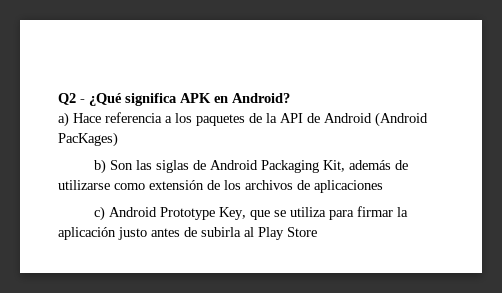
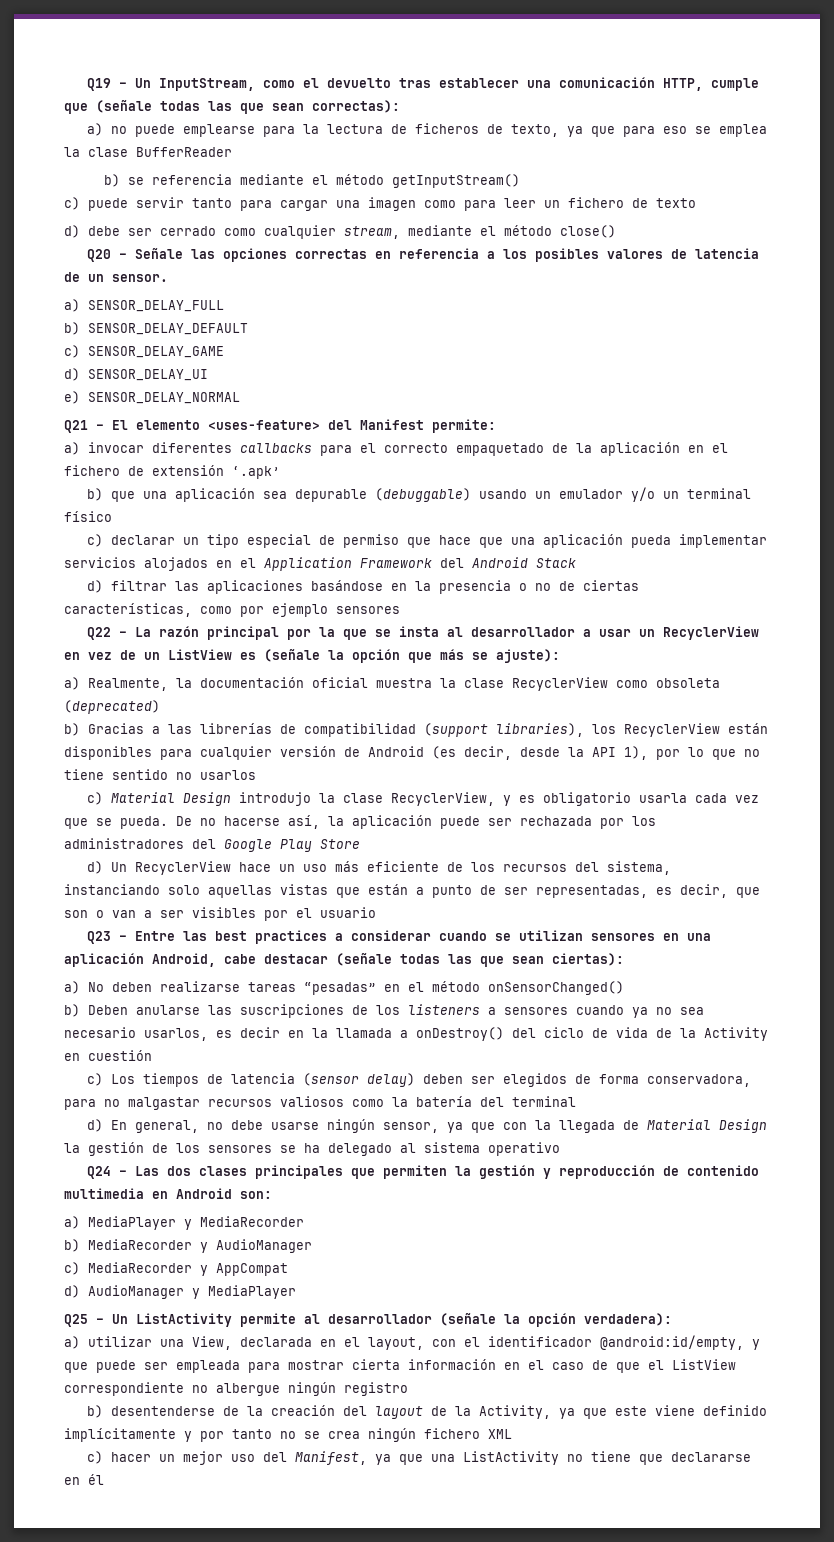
[58,93,290,106] [58,112,428,127] [58,132,118,147] [93,159,408,174] [58,180,383,193] [93,206,408,221] [58,227,317,240] Q2 - ¿Qué significa APK en Android? // a) Hace referencia a los paquetes de la API de Android (Android PacKages) // b) Son las siglas de Android Packaging Kit, además de utilizarse como extensión de los archivos de aplicaciones // c) Android Prototype Key, que se utiliza para firmar la aplicación justo antes de subirla al Play Store -> [86,77,759,91] [64,99,400,114] [86,123,767,137] [64,147,232,157] [103,174,520,188] [64,197,696,211] [64,225,616,239] [86,247,759,262] [64,272,168,282] [64,299,224,312] [64,322,248,335] [64,345,224,358] [64,368,208,381] [64,391,240,404] [64,419,496,433] [64,442,728,456] [64,465,280,479] [86,487,751,502] [64,511,112,522] [86,534,767,548] [64,557,576,571] [86,580,639,594] [64,603,400,617] [86,626,759,640] [64,648,560,663] [64,677,720,691] [64,700,160,714] [64,723,768,737] [64,746,760,760] [64,769,256,780] [86,792,759,806] [64,815,656,829] [64,838,360,852] [86,861,671,875] [64,884,760,898] [64,907,376,921] [86,930,711,944] [64,952,624,967] [64,981,624,995] [64,1004,704,1018] [64,1027,768,1041] [64,1050,152,1061] [86,1073,751,1087] [64,1096,576,1110] [86,1119,767,1133] [64,1142,560,1156] [86,1165,759,1179] [64,1188,272,1199] [64,1216,304,1230] [64,1239,312,1253] [64,1262,288,1276] [64,1285,296,1299] [64,1312,672,1327] [64,1335,760,1350] [64,1359,736,1373] [64,1382,408,1396] [86,1405,767,1419] [64,1428,512,1442] [86,1451,751,1465] [64,1474,104,1485] Q19 – Un InputStream, como el devuelto tras establecer una comunicación HTTP, cumple que (señale todas las que sean correctas): // a) no puede emplearse para la lectura de ficheros de texto, ya que para eso se emplea la clase BufferReader // b) se referencia mediante el método getInputStream() // c) puede servir tanto para cargar una imagen como para leer un fichero de texto // d) debe ser cerrado como cualquier stream, mediante el método close() // Q20 – Señale las opciones correctas en referencia a los posibles valores de latencia de un sensor. // a) SENSOR_DELAY_FULL // b) SENSOR_DELAY_DEFAULT // c) SENSOR_DELAY_GAME // d) SENSOR_DELAY_UI // e) SENSOR_DELAY_NORMAL // Q21 – El elemento <uses-feature> del Manifest permite: // a) invocar diferentes callbacks para el correcto empaquetado de la aplicación en el fichero de extensión ‘.apk’ // b) que una aplicación sea depurable (debuggable) usando un emulador y/o un terminal físico // c) declarar un tipo especial de permiso que hace que una aplicación pueda implementar servicios alojados en el Application Framework del Android Stack // d) filtrar las aplicaciones basándose en la presencia o no de ciertas características, como por ejemplo sensores // Q22 – La razón principal por la que se insta al desarrollador a usar un RecyclerView en vez de un ListView es (señale la opción que más se ajuste): // a) Realmente, la documentación oficial muestra la clase RecyclerView como obsoleta (deprecated) // b) Gracias a las librerías de compatibilidad (support libraries), los RecyclerView están disponibles para cualquier versión de Android (es decir, desde la API 1), por lo que no tiene sentido no usarlos // c) Material Design introdujo la clase RecyclerView, y es obligatorio usarla cada vez que se pueda. De no hacerse así, la aplicación puede ser rechazada por los administradores del Google Play Store // d) Un RecyclerView hace un uso más eficiente de los recursos del sistema, instanciando solo aquellas vistas que están a punto de ser representadas, es decir, que son o van a ser visibles por el usuario // Q23 – Entre las best practices a considerar cuando se utilizan sensores en una aplicación Android, cabe destacar (señale todas las que sean ciertas): // a) No deben realizarse tareas “pesadas” en el método onSensorChanged() // b) Deben anularse las suscripciones de los listeners a sensores cuando ya no sea necesario usarlos, es decir en la llamada a onDestroy() del ciclo de vida de la Activity en cuestión // c) Los tiempos de latencia (sensor delay) deben ser elegidos de forma conservadora, para no malgastar recursos valiosos como la batería del terminal // d) En general, no debe usarse ningún sensor, ya que con la llegada de Material Design la gestión de los sensores se ha delegado al sistema operativo // Q24 – Las dos clases principales que permiten la gestión y reproducción de contenido multimedia en Android son: // a) MediaPlayer y MediaRecorder // b) MediaRecorder y AudioManager // c) MediaRecorder y AppCompat // d) AudioManager y MediaPlayer // Q25 – Un ListActivity permite al desarrollador (señale la opción verdadera): // a) utilizar una View, declarada en el layout, con el identificador @android:id/empty, y que puede ser empleada para mostrar cierta información en el caso de que el ListView correspondiente no albergue ningún registro // b) desentenderse de la creación del layout de la Activity, ya que este viene definido implícitamente y por tanto no se crea ningún fichero XML // c) hacer un mejor uso del Manifest, ya que una ListActivity no tiene que declararse en él

